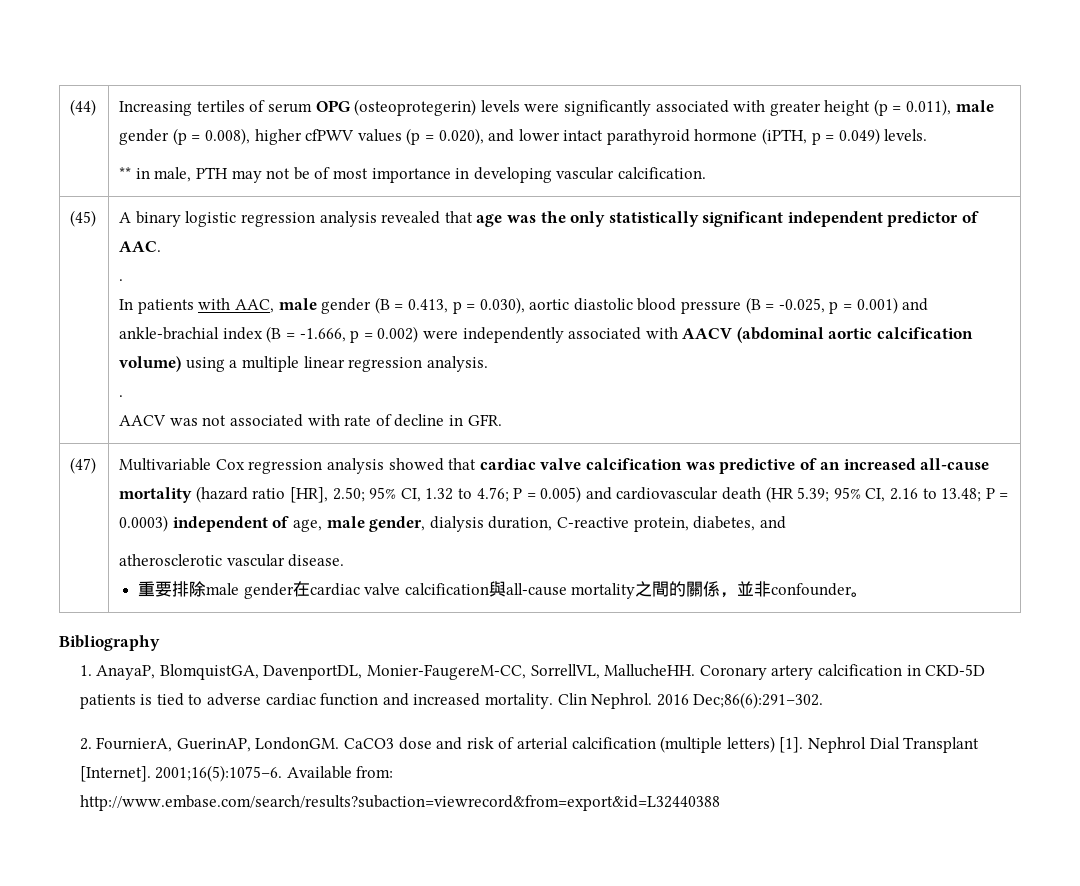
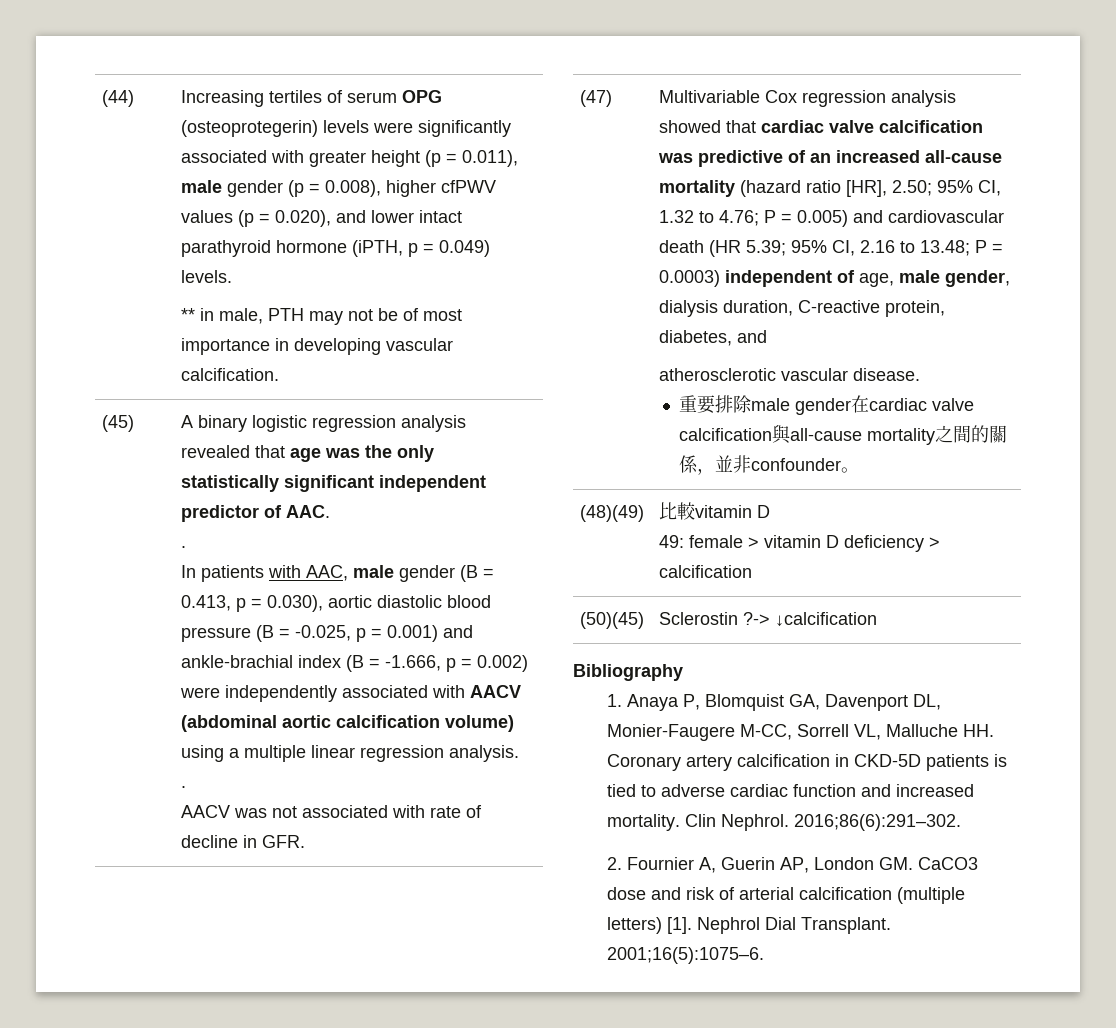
[59,635,160,651] [79,664,696,680] // Bibliography // 1. AnayaP, BlomquistGA, DavenportDL, Monier-FaugereM-CC, SorrellVL, MallucheHH. -> [580,505,645,522] [659,502,771,520] [659,535,941,552] [659,565,753,578] [580,612,645,629] [659,612,878,626] [573,664,683,681] [606,694,941,711] [606,724,994,741] // (48)(49) | 比較vitamin D // 49: female > vitamin D deficiency > calcification // (50)(45) | Sclerostin ?-> ↓calcification // Bibliography // 1. Anaya P, Blomquist GA, Davenport DL, Monier-Faugere M-CC, Sorrell VL, Malluche HH.
[656,692,824,709] 2016 Dec;86(6):291–302. -> [793,814,961,831] 2016;86(6):291–302.
[96,737,340,752] FournierA, GuerinAP, LondonGM. -> [626,857,913,873] Fournier A, Guerin AP, London GM.
[903,737,980,753] [79,765,394,782] [79,795,720,811] Transplant [Internet]. 2001;16(5):1075–6. Available from: http://www.embase.com/search/results?subaction=viewrecord&from=export&id=L32440388 -> [800,917,891,934] [606,947,764,964] Transplant. 2001;16(5):1075–6.

